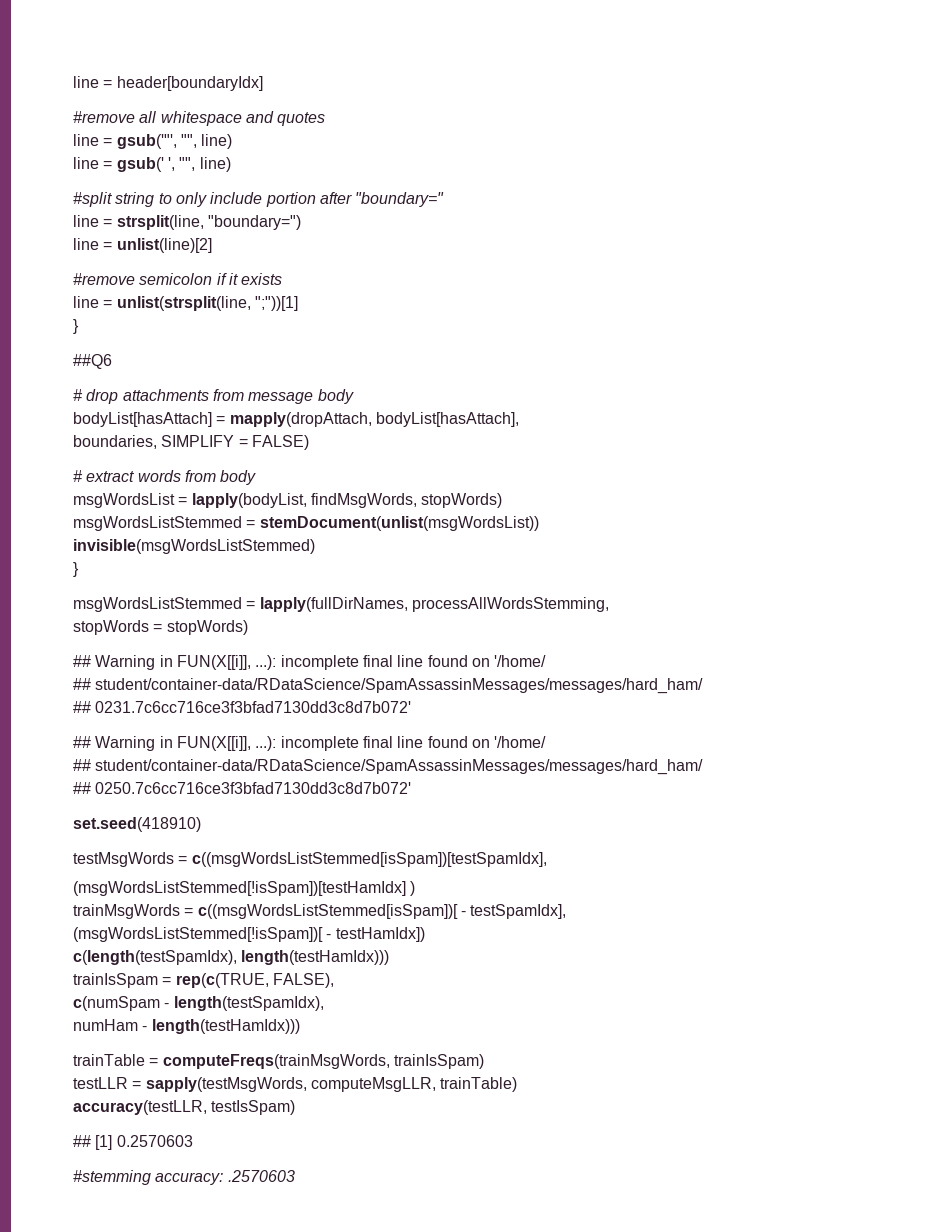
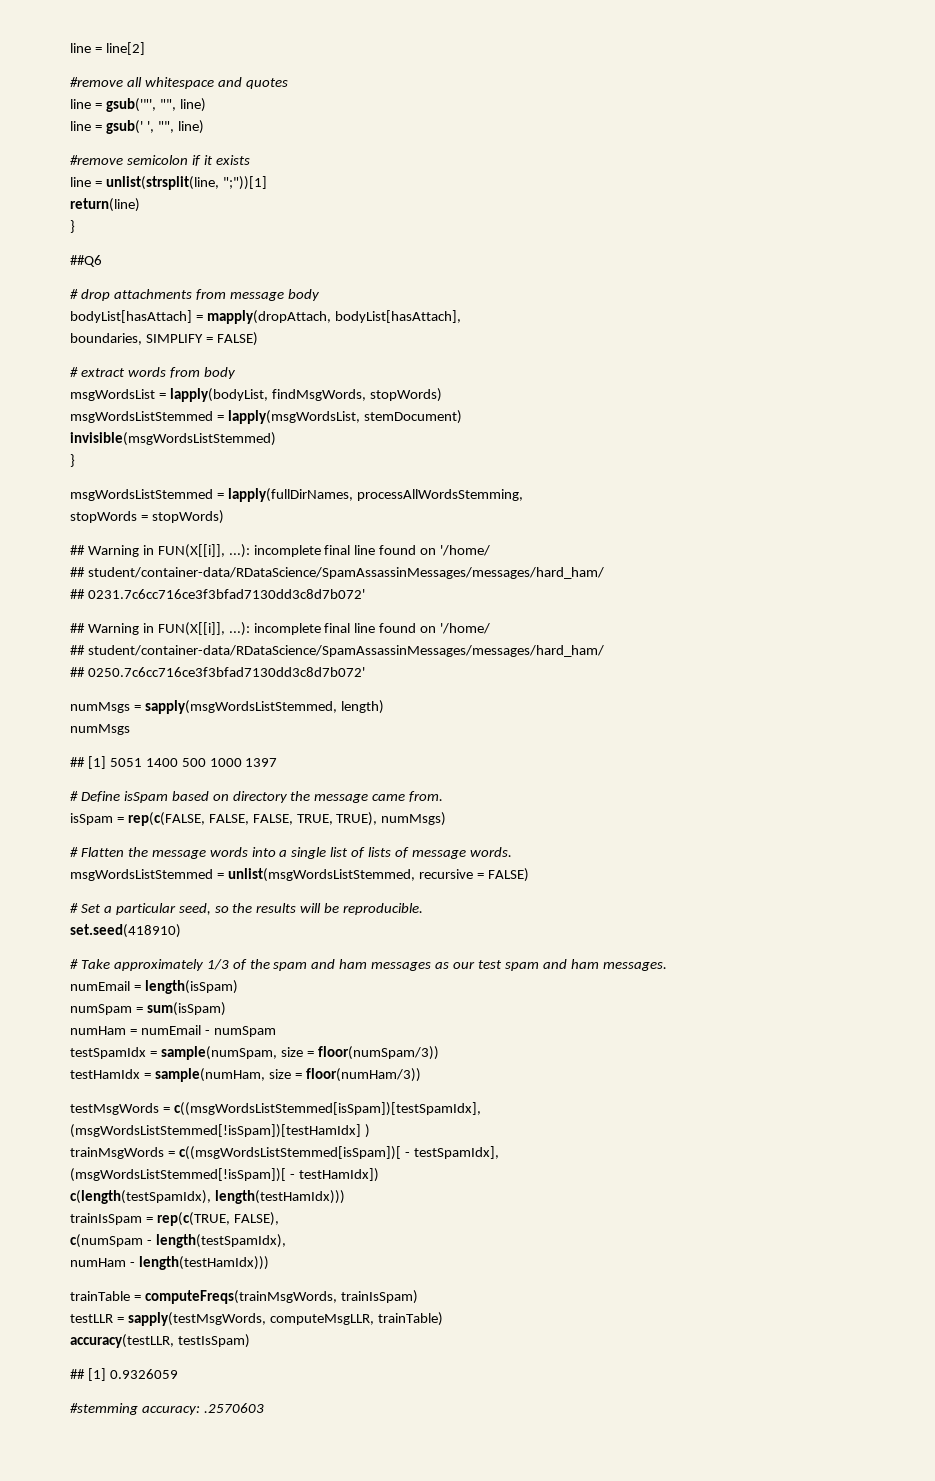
[73,76,263,91] line = header[boundaryIdx] -> [70,42,145,55] line = line[2]
[73,192,445,207] [73,215,301,230] [73,238,212,253] // #split string to only include portion after "boundary=" // line = strsplit(line, "boundary=") // line = unlist(line)[2] -> (204, 127) none
(298, 303) none -> [70,198,140,212] // return(line)
[259,516,539,531] stemDocument(unlist(msgWordsList)) -> [227,410,462,424] lapply(msgWordsList, stemDocument)
[73,817,201,832] set.seed(418910) -> [70,700,384,714] [70,724,130,735] [70,756,278,769] [70,791,444,803] [70,812,447,826] [70,847,512,859] [70,868,529,882] [70,903,424,915] [70,924,181,938] [70,959,667,971] [70,980,238,994] [70,1002,226,1016] [70,1025,276,1037] [70,1046,439,1060] [70,1068,421,1082] numMsgs = sapply(msgWordsListStemmed, length) // numMsgs // ## [1] 5051 1400 500 1000 1397 // # Define isSpam based on directory the message came from. // isSpam = rep(c(FALSE, FALSE, FALSE, TRUE, TRUE), numMsgs) // # Flatten the message words into a single list of lists of message words. // msgWordsListStemmed = unlist(msgWordsListStemmed, recursive = FALSE) // # Set a particular seed, so the results will be reproducible. // set.seed(418910) // # Take approximately 1/3 of the spam and ham messages as our test spam and ham messages. // numEmail = length(isSpam) // numSpam = sum(isSpam) // numHam = numEmail - numSpam // testSpamIdx = sample(numSpam, size = floor(numSpam/3)) // testHamIdx = sample(numHam, size = floor(numHam/3))
[116,1135,193,1147] 0.2570603 -> [109,1369,178,1379] 0.9326059

